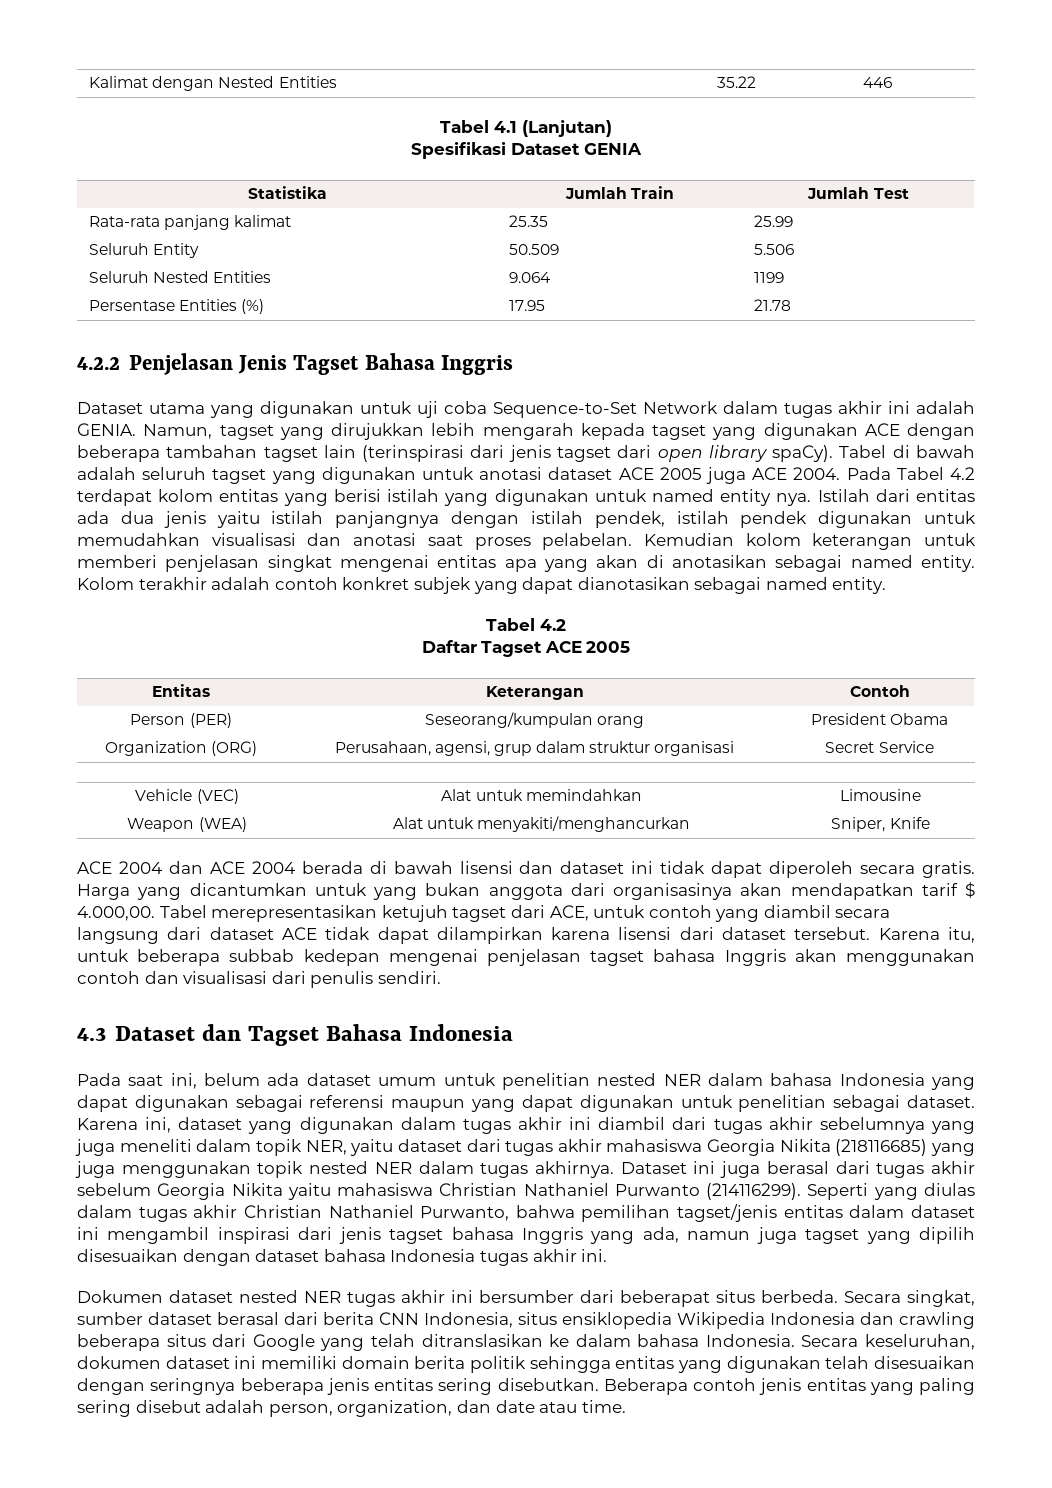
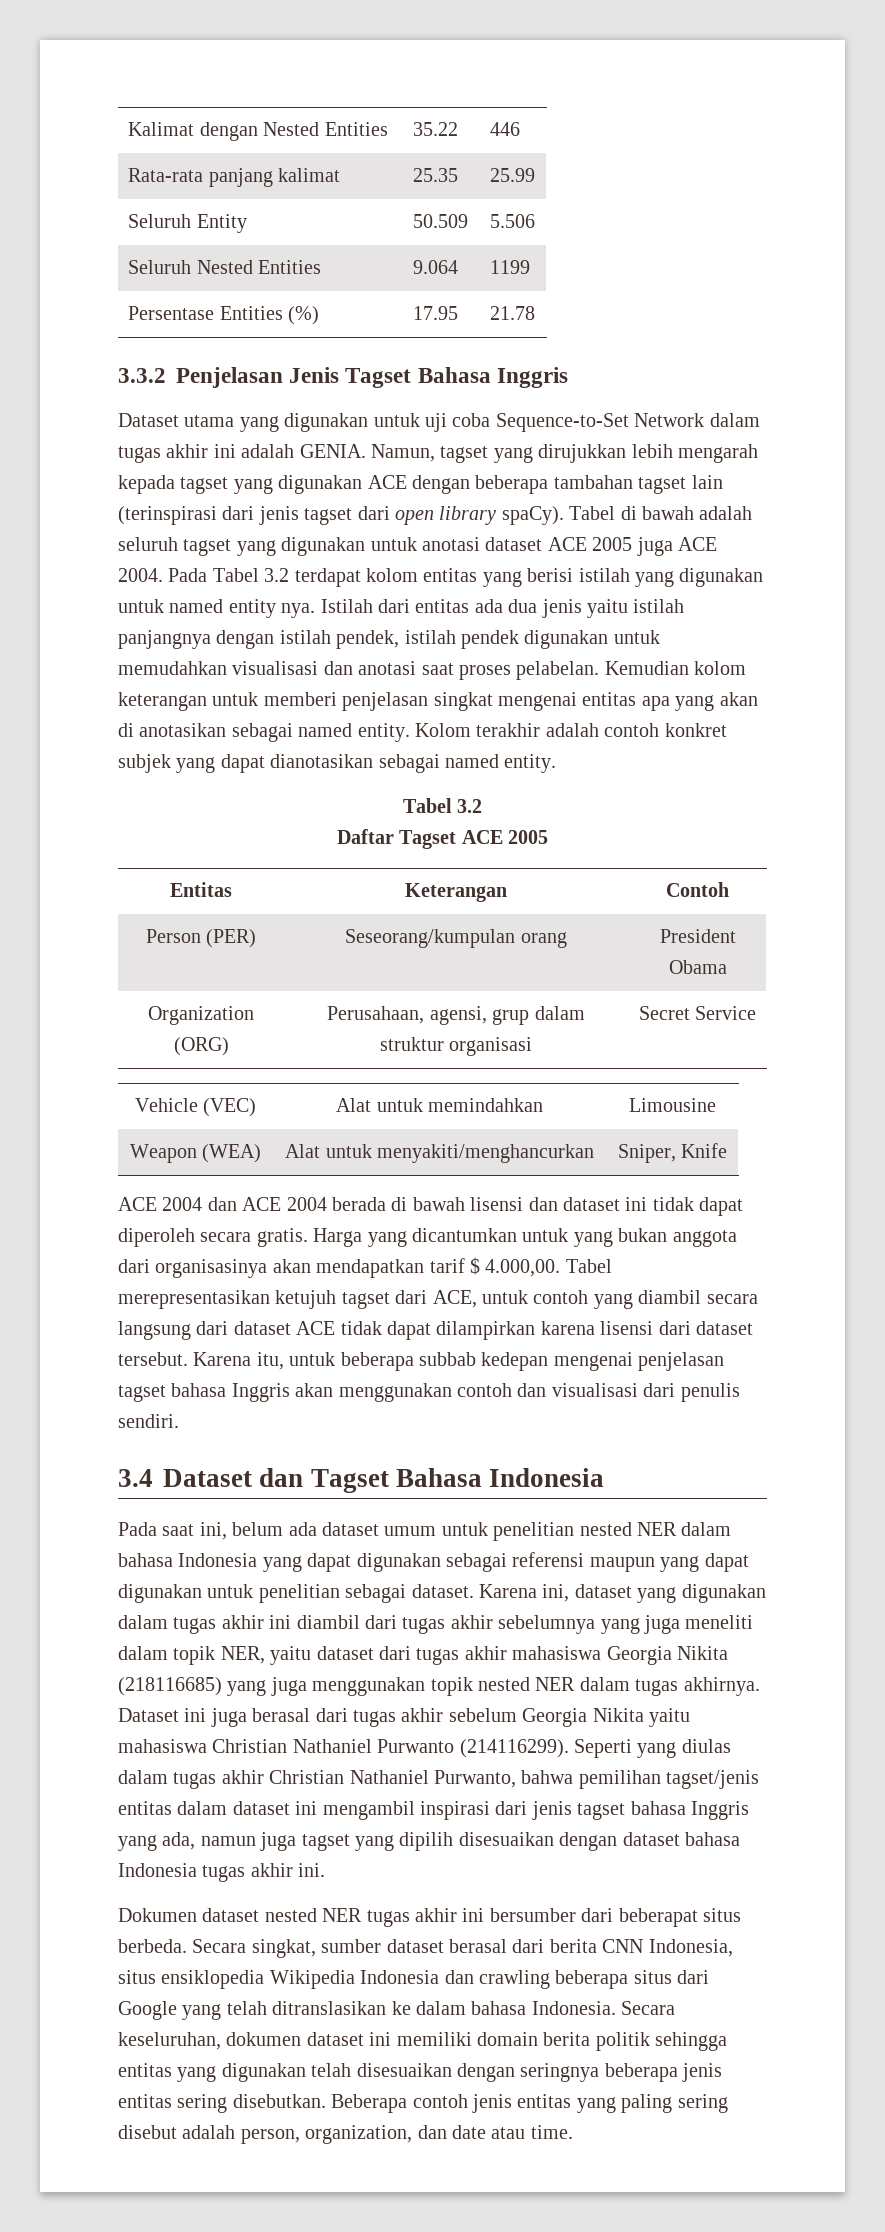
[440,120,612,137] [411,142,642,159] [248,186,327,199] [564,186,675,199] [807,187,909,199] // Tabel 4.1 (Lanjutan) // Spesifikasi Dataset GENIA // Statistika | Jumlah Train | Jumlah Test -> (521, 129) none
[77,357,120,370] 4.2.2 -> [118,368,166,383] 3.3.2
[950,467,976,480] 4.2 -> [264,568,290,582] 3.2
[539,619,566,631] 4.2 -> [457,799,483,813] 3.2
[77,1027,106,1041] 4.3 -> [118,1469,153,1487] 3.4

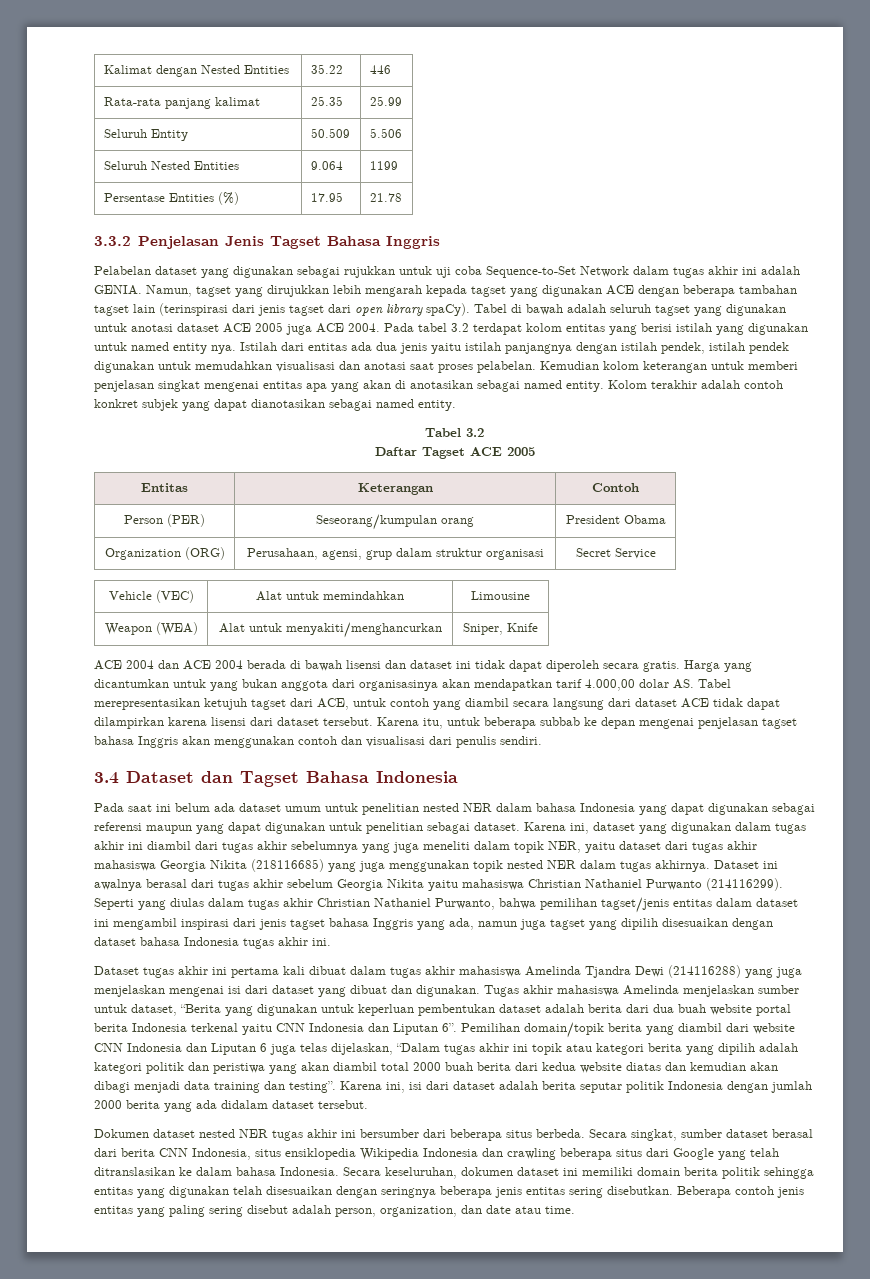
[118,413,369,432] Dataset utama yang digunakan -> [94,266,395,278] Pelabelan dataset yang digunakan sebagai rujukkan
[212,568,259,582] Tabel -> [418,323,447,332] tabel
[470,1257,561,1277] $ 4.000,00. -> [585,679,694,691] 4.000,00 dolar AS.
[481,1352,549,1371] kedepan -> [584,717,635,729] ke depan
[199,1522,227,1540] ini, -> [156,804,171,812] ini
[210,1708,247,1727] juga -> [94,879,142,891] awalnya
(326, 1870) none -> [94,965,802,978] [94,985,799,997] [94,1004,791,1016] [94,1022,795,1038] [94,1043,798,1055] [94,1062,778,1074] [94,1081,812,1093] [94,1100,368,1112] // Dataset tugas akhir ini pertama kali dibuat dalam tugas akhir mahasiswa Amelinda Tjandra Dewi (214116288) yang juga menjelaskan mengenai isi dari dataset yang dibuat dan digunakan. Tugas akhir mahasiswa Amelinda menjelaskan sumber untuk dataset, “Berita yang digunakan untuk keperluan pembentukan dataset adalah berita dari dua buah website portal berita Indonesia terkenal yaitu CNN Indonesia dan Liputan 6”. Pemilihan domain/topik berita yang diambil dari website CNN Indonesia dan Liputan 6 juga telas dijelaskan, “Dalam tugas akhir ini topik atau kategori berita yang dipilih adalah kategori politik dan peristiwa yang akan diambil total 2000 buah berita dari kedua website diatas dan kemudian akan dibagi menjadi data training dan testing”. Karena ini, isi dari dataset adalah berita seputar politik Indonesia dengan jumlah 2000 berita yang ada didalam dataset tersebut.
[618,1908,698,1927] beberapat -> [450,1129,502,1141] beberapa

